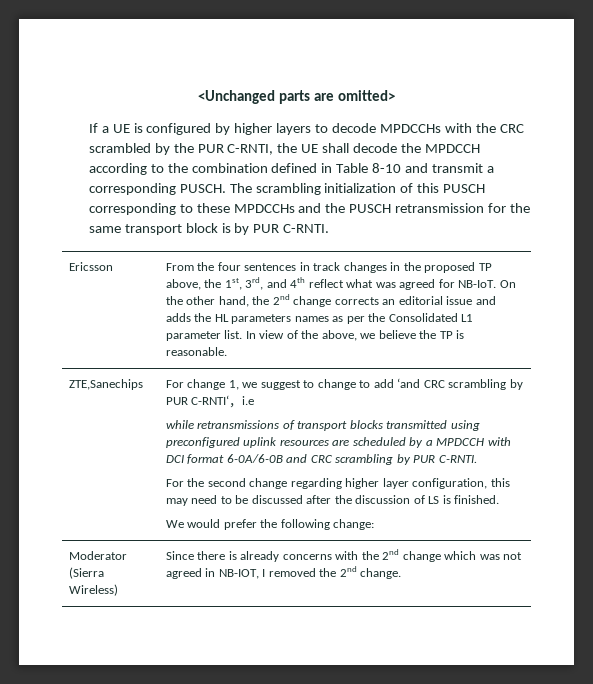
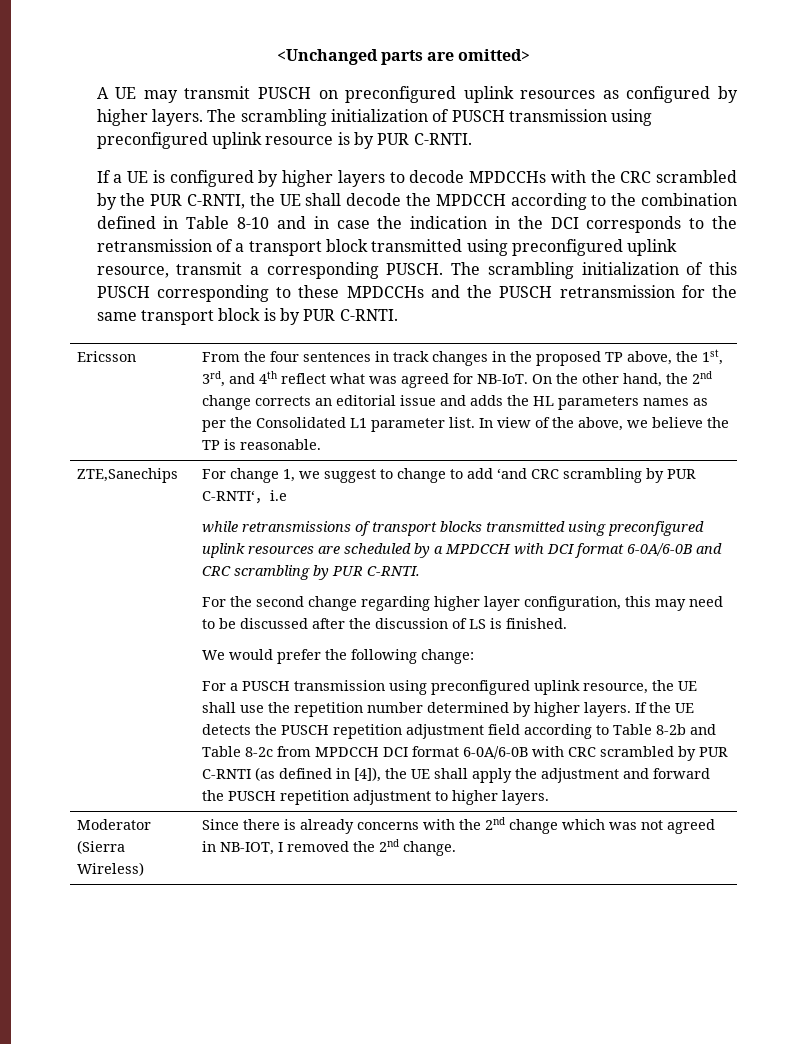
(395, 95) none -> [96,86,739,103] [96,109,653,126] [96,132,472,149] // A UE may transmit PUSCH on preconfigured uplink resources as configured by higher layers. The scrambling initialization of PUSCH transmission using preconfigured uplink resource is by PUR C-RNTI.
(429, 168) none -> [313,216,737,233] [96,239,678,256] [96,266,169,278] in case the indication in the DCI corresponds to the retransmission of a transport block transmitted using preconfigured uplink resource,
(375, 524) none -> [201,680,697,695] [201,702,694,717] [201,724,716,739] [201,746,728,761] [201,767,710,783] [201,790,549,805] // For a PUSCH transmission using preconfigured uplink resource, the UE shall use the repetition number determined by higher layers. If the UE detects the PUSCH repetition adjustment field according to Table 8-2b and Table 8-2c from MPDCCH DCI format 6-0A/6-0B with CRC scrambled by PUR C-RNTI (as defined in [4]), the UE shall apply the adjustment and forward the PUSCH repetition adjustment to higher layers.

